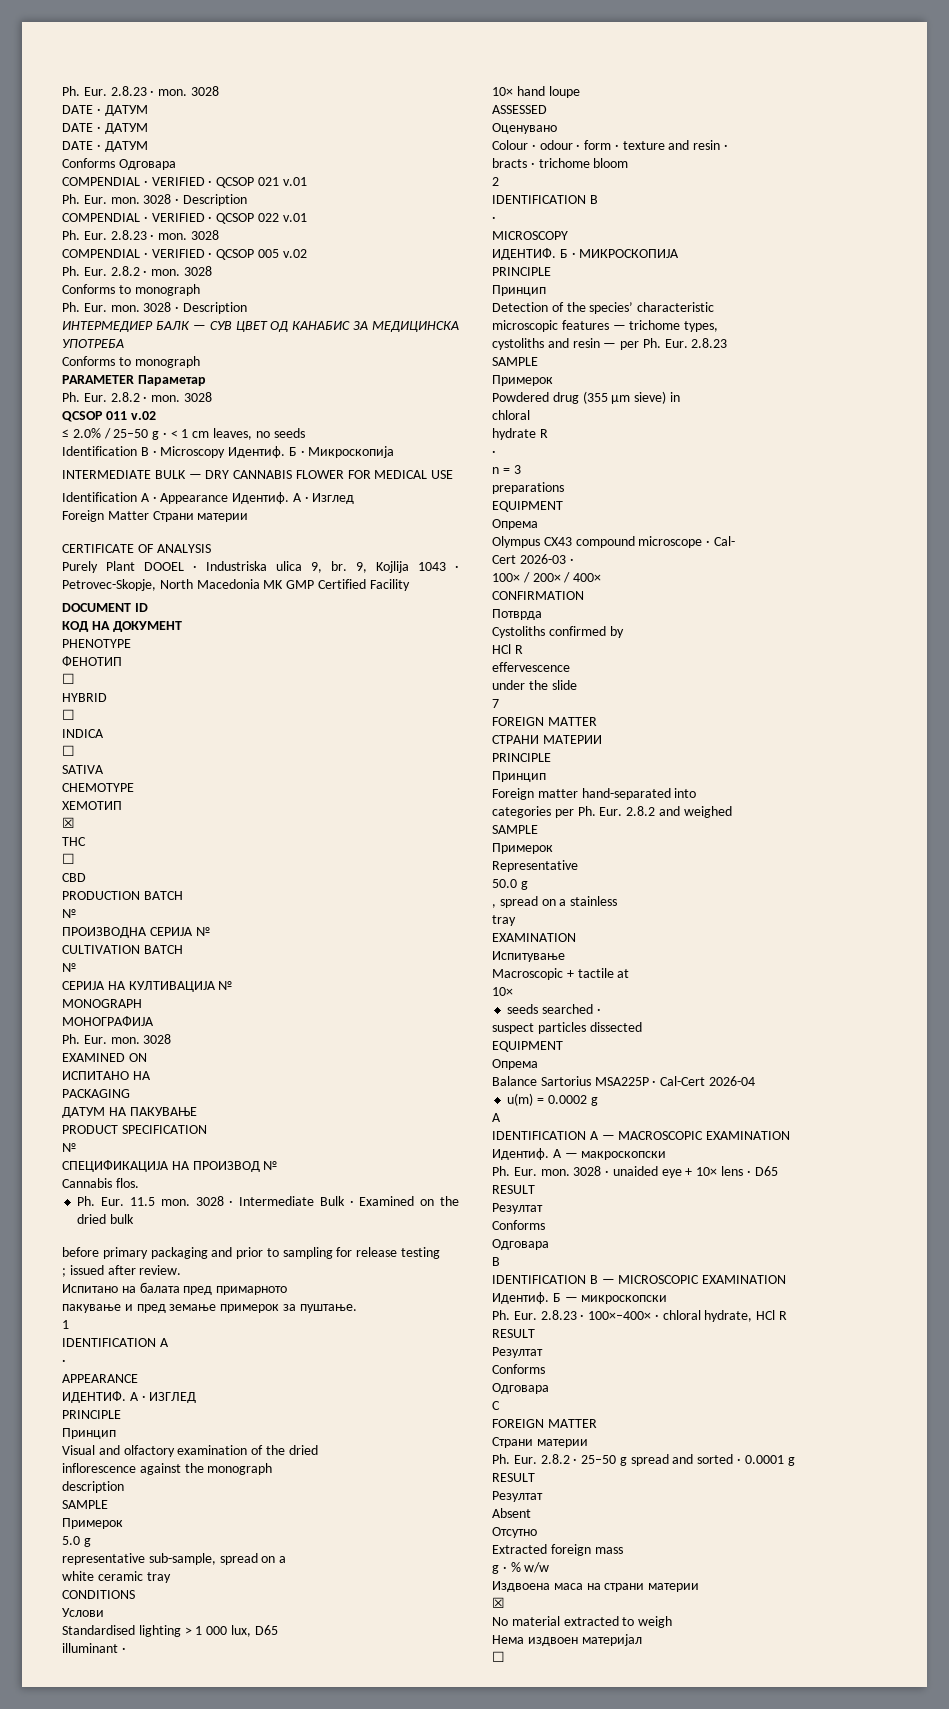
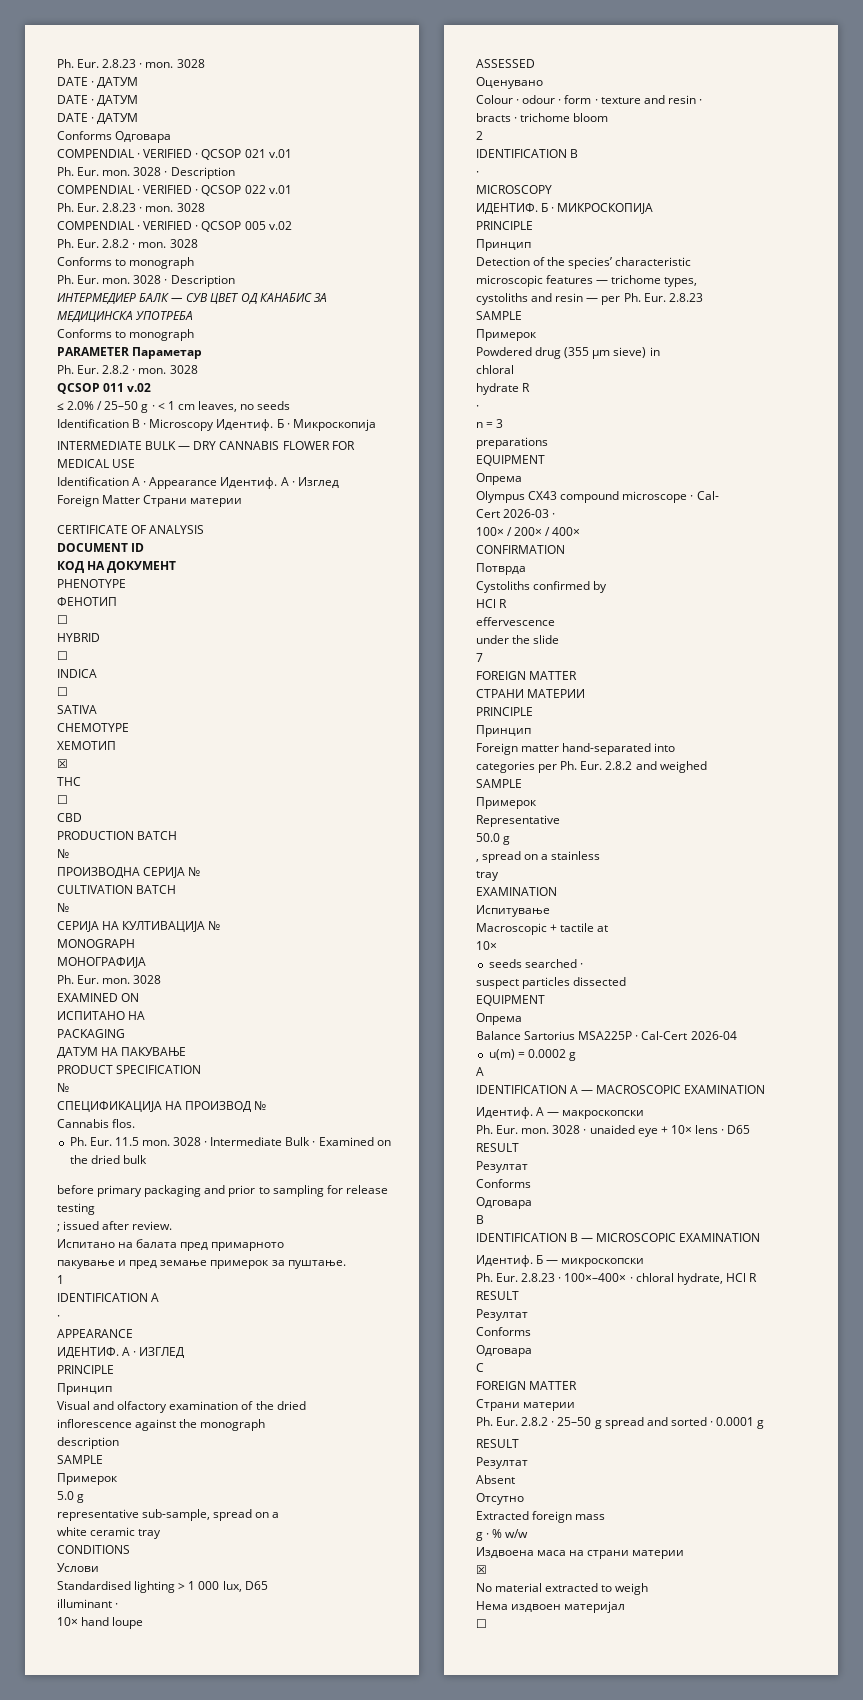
[62,561,459,573] [62,579,410,591] // Purely Plant DOOEL · Industriska ulica 9, br. 9, Kojlija 1043 · Petrovec-Skopje, North Macedonia MK GMP Certified Facility -> (205, 529) none

